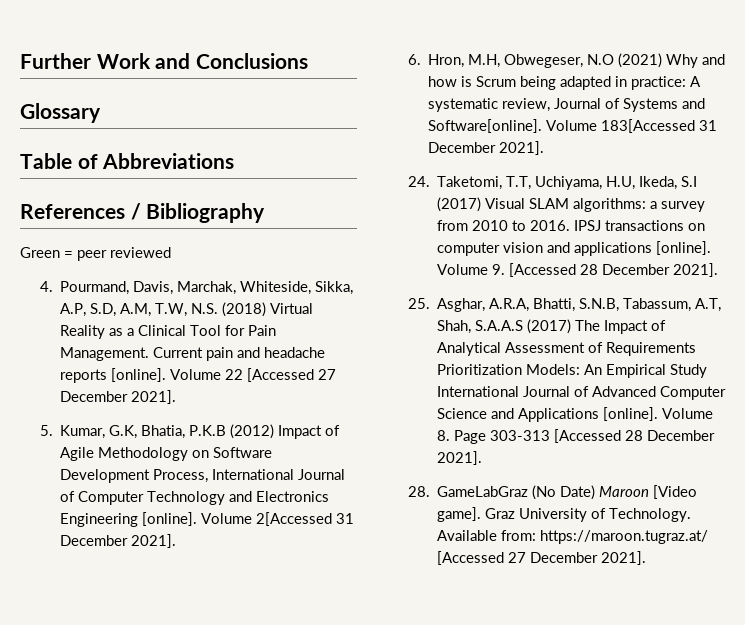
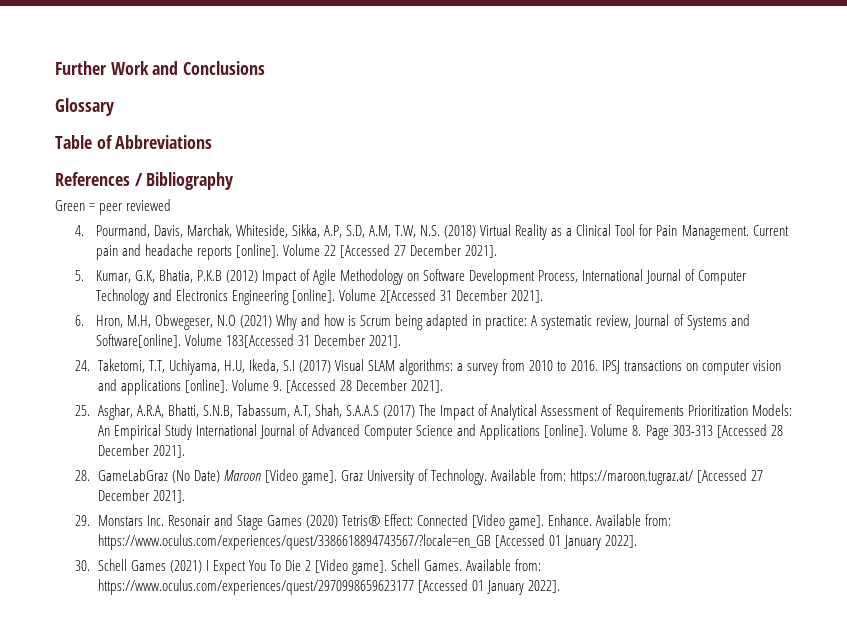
(646, 558) none -> [75,514,672,530] [97,534,638,550] [75,559,542,575] [97,579,561,595] // 29. Monstars Inc. Resonair and Stage Games (2020) Tetris® Effect: Connected [Video game]. Enhance. Available from: https://www.oculus.com/experiences/quest/3386618894743567/?locale=en_GB [Accessed 01 January 2022]. // 30. Schell Games (2021) I Expect You To Die 2 [Video game]. Schell Games. Available from: https://www.oculus.com/experiences/quest/2970998659623177 [Accessed 01 January 2022].

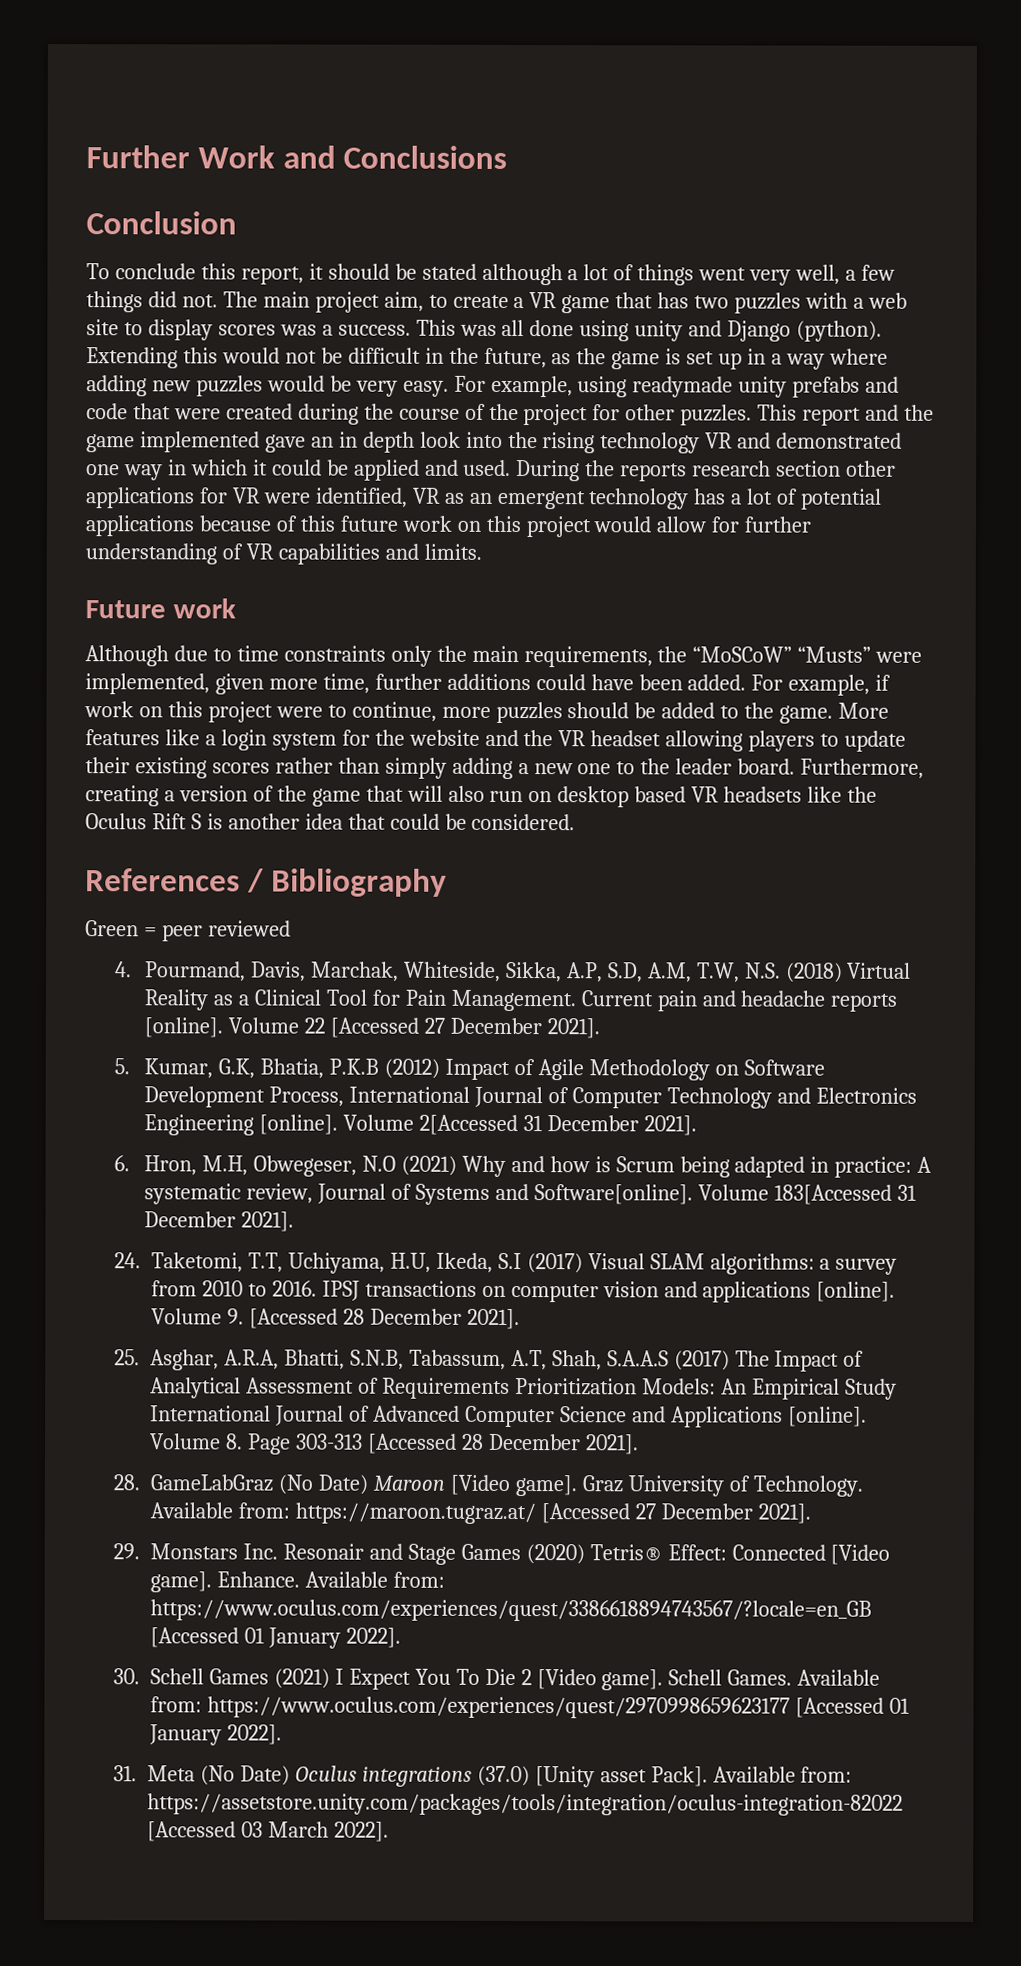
[55,98,115,116] [55,135,213,149] Glossary // Table of Abbreviations -> [86,211,237,235] [86,263,895,286] [86,291,907,314] [86,319,883,342] [86,347,888,370] [86,375,900,398] [86,403,935,426] [86,431,903,454] [86,459,897,482] [85,487,883,510] [85,515,812,538] [85,543,482,565] [85,598,236,619] [85,645,923,668] [85,673,892,696] [84,701,890,724] [85,729,907,752] [85,757,925,780] [85,785,878,808] [85,813,576,831] Conclusion // To conclude this report, it should be stated although a lot of things went very well, a few things did not. The main project aim, to create a VR game that has two puzzles with a web site to display scores was a success. This was all done using unity and Django (python). Extending this would not be difficult in the future, as the game is set up in a way where adding new puzzles would be very easy. For example, using readymade unity prefabs and code that were created during the course of the project for other puzzles. This report and the game implemented gave an in depth look into the rising technology VR and demonstrated one way in which it could be applied and used. During the reports research section other applications for VR were identified, VR as an emergent technology has a lot of potential applications because of this future work on this project would allow for further understanding of VR capabilities and limits. // Future work // Although due to time constraints only the main requirements, the “MoSCoW” “Musts” were implemented, given more time, further additions could have been added. For example, if work on this project were to continue, more puzzles should be added to the game. More features like a login system for the website and the VR headset allowing players to update their existing scores rather than simply adding a new one to the leader board. Furthermore, creating a version of the game that will also run on desktop based VR headsets like the Oculus Rift S is another idea that could be considered.
(561, 586) none -> [113,1765,853,1788] [147,1793,904,1816] [147,1821,389,1842] // 31. Meta (No Date) Oculus integrations (37.0) [Unity asset Pack]. Available from: https://assetstore.unity.com/packages/tools/integration/oculus-integration-82022 [Accessed 03 March 2022].

